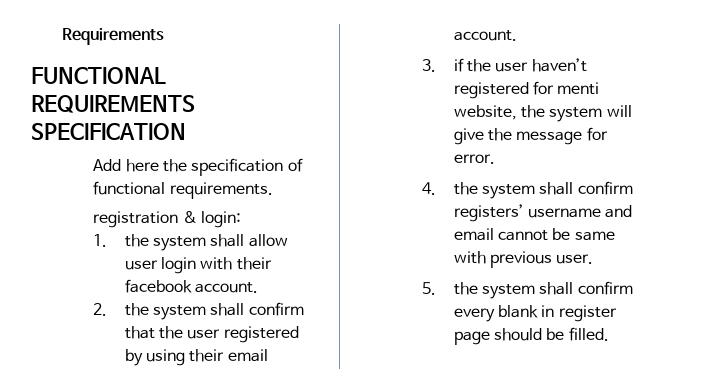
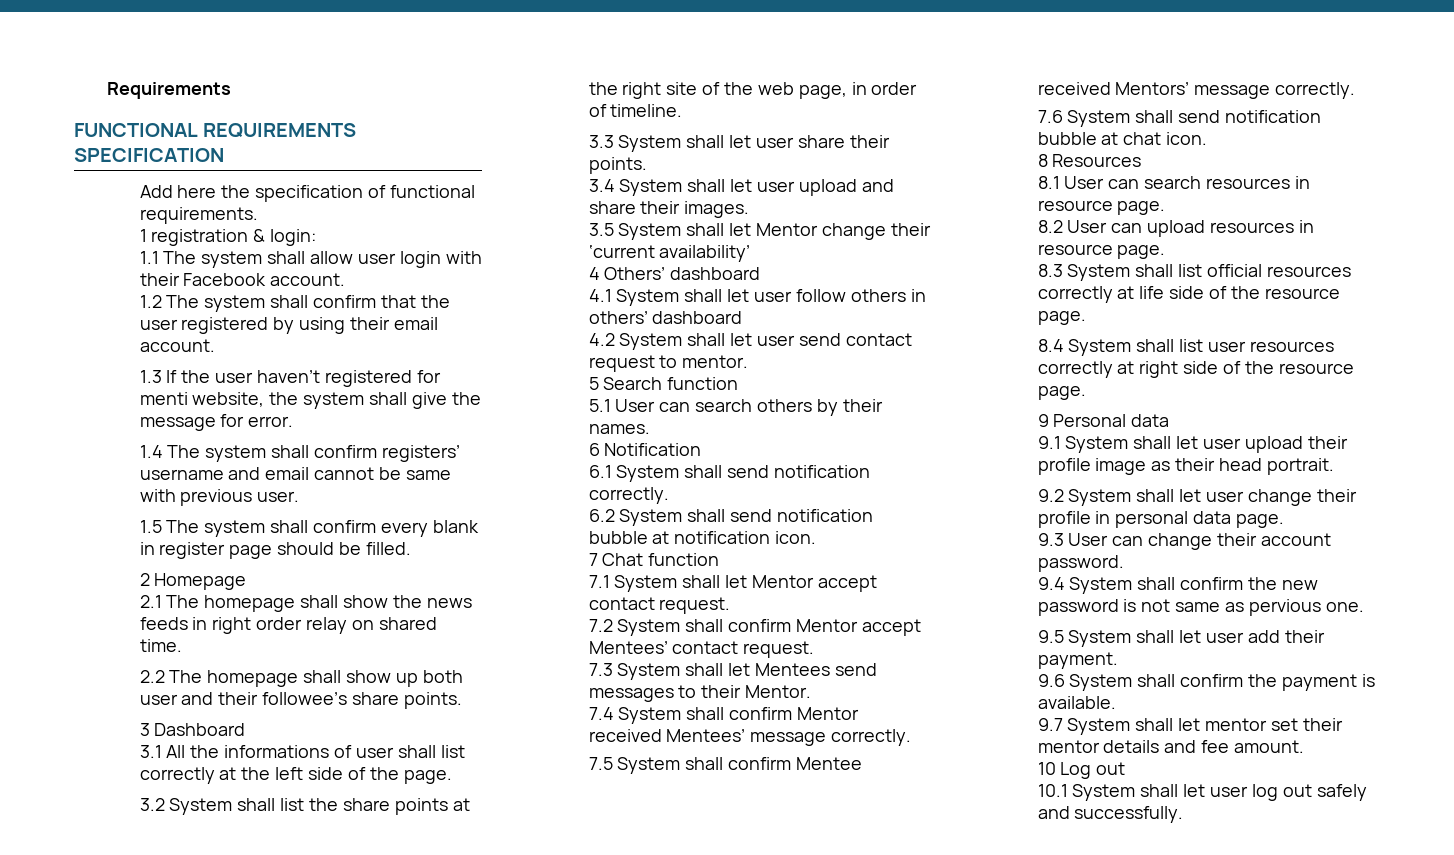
(273, 190) none -> [139,229,147,242] 1
[93,234,149,247] 1. the -> [139,251,197,264] 1.1 The
[124,279,258,293] [93,303,149,316] facebook account. // 2. the -> [183,273,346,286] [139,295,200,308] Facebook account. // 1.2 The
[422,58,464,72] 3. if -> [139,370,178,383] 1.3 If
[606,105,632,117] will -> [369,392,408,405] shall
[422,182,478,195] 4. the -> [139,445,201,458] 1.4 The
[422,282,478,295] 5. the -> [139,520,200,533] 1.5 The
(609, 334) none -> [139,573,247,590] [139,595,472,612] [139,617,437,634] [139,639,182,652] [139,670,463,687] [139,692,462,709] [139,723,246,736] [139,745,465,758] [139,767,452,784] [139,798,470,815] [588,82,918,99] [588,104,683,117] [588,135,890,152] [588,157,647,174] [588,179,894,196] [588,201,750,218] [588,223,931,240] [588,245,751,262] [588,267,761,280] [588,289,926,306] [588,311,743,324] [588,333,912,350] [588,355,749,372] [588,377,739,390] [588,399,883,416] [588,424,650,434] [588,443,702,456] [588,465,871,482] [588,487,669,504] [588,509,874,526] [588,531,817,544] [588,553,720,566] [588,575,877,592] [588,597,731,614] [588,619,921,636] [588,641,815,658] [588,663,877,680] [588,685,812,702] [588,707,860,724] [588,729,912,746] [588,757,863,774] [1037,82,1356,99] [1037,110,1322,127] [1037,132,1208,145] [1037,154,1142,167] [1037,176,1310,189] [1037,200,1166,215] [1037,220,1314,237] [1037,244,1166,259] [1037,264,1351,281] [1037,286,1340,303] [1037,311,1086,325] [1037,339,1334,356] [1037,361,1354,378] [1037,386,1086,400] [1037,414,1170,427] [1037,436,1348,453] [1037,458,1334,475] [1037,489,1357,506] [1037,511,1285,528] [1037,533,1331,550] [1037,555,1124,572] [1037,577,1318,594] [1037,599,1364,616] [1037,630,1325,647] [1037,652,1118,669] [1037,674,1375,691] [1037,696,1116,709] [1037,718,1343,735] [1037,740,1305,753] [1037,762,1126,779] [1037,784,1367,801] [1037,806,1184,823] // 2 Homepage // 2.1 The homepage shall show the news feeds in right order relay on shared time. // 2.2 The homepage shall show up both user and their followee’s share points. // 3 Dashboard // 3.1 All the informations of user shall list correctly at the left side of the page. // 3.2 System shall list the share points at the right site of the web page, in order of timeline. // 3.3 System shall let user share their points. // 3.4 System shall let user upload and share their images. // 3.5 System shall let Mentor change their ‘current availability’ // 4 Others’ dashboard // 4.1 System shall let user follow others in others’ dashboard // 4.2 System shall let user send contact request to mentor. // 5 Search function // 5.1 User can search others by their names. // 6 Notification // 6.1 System shall send notification correctly. // 6.2 System shall send notification bubble at notification icon. // 7 Chat function // 7.1 System shall let Mentor accept contact request. // 7.2 System shall confirm Mentor accept Mentees’ contact request. // 7.3 System shall let Mentees send messages to their Mentor. // 7.4 System shall confirm Mentor received Mentees’ message correctly. // 7.5 System shall confirm Mentee received Mentors’ message correctly. // 7.6 System shall send notification bubble at chat icon. // 8 Resources // 8.1 User can search resources in resource page. // 8.2 User can upload resources in resource page. // 8.3 System shall list official resources correctly at life side of the resource page. // 8.4 System shall list user resources correctly at right side of the resource page. // 9 Personal data // 9.1 System shall let user upload their profile image as their head portrait. // 9.2 System shall let user change their profile in personal data page. // 9.3 User can change their account password. // 9.4 System shall confirm the new password is not same as pervious one. // 9.5 System shall let user add their payment. // 9.6 System shall confirm the payment is available. // 9.7 System shall let mentor set their mentor details and fee amount. // 10 Log out // 10.1 System shall let user log out safely and successfully.

